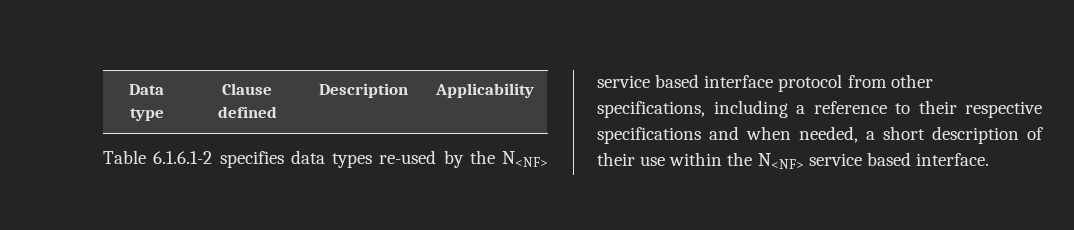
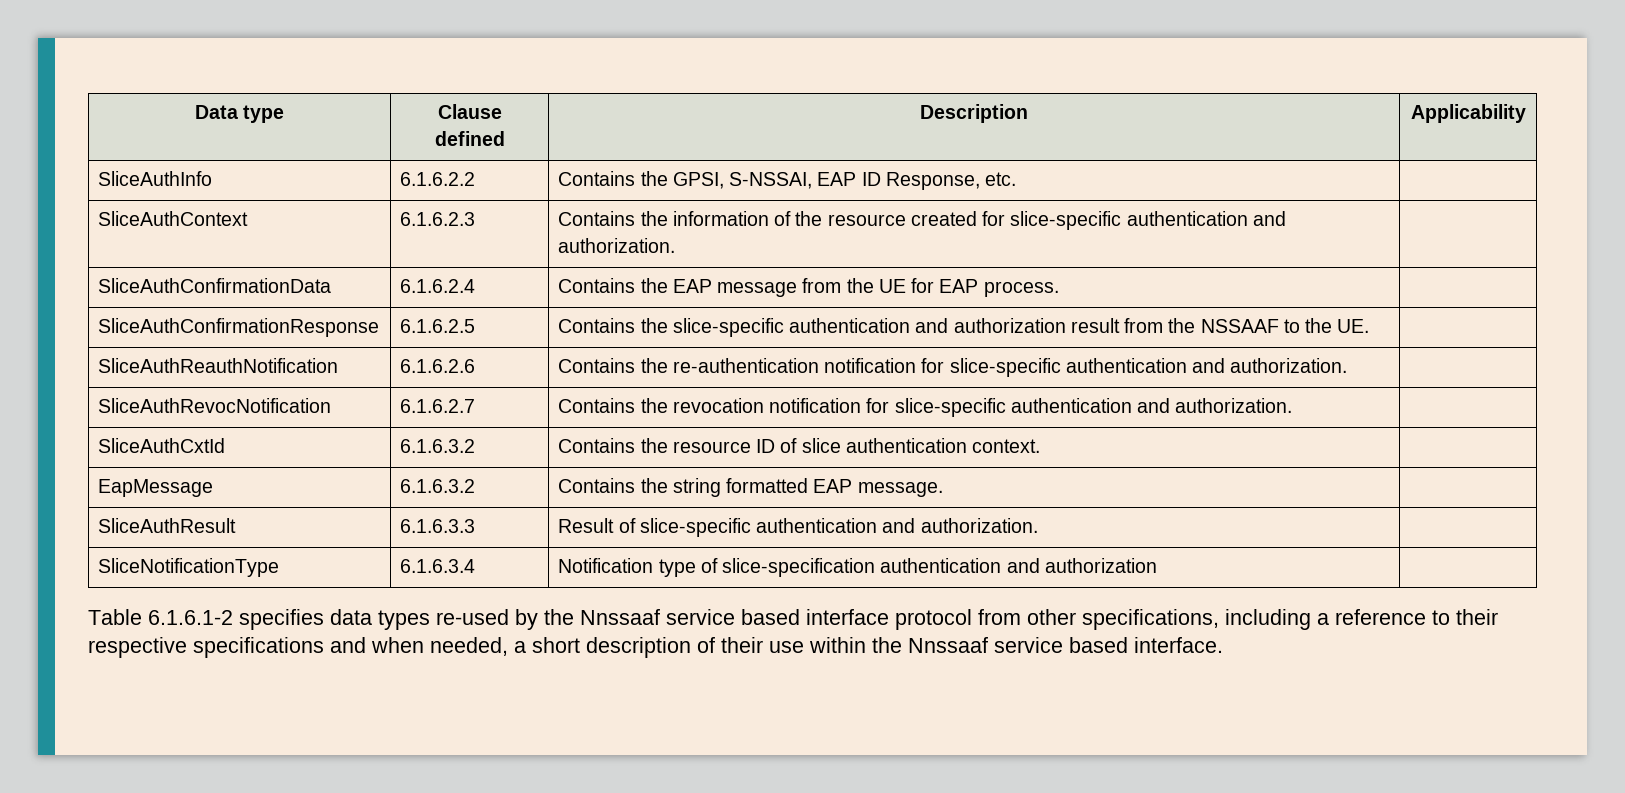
(534, 90) none -> [98,171,213,186] [400,172,476,186] [558,171,1017,190] [98,211,249,226] [400,212,476,226] [558,211,1286,230] [558,238,676,253] [98,278,332,293] [400,279,476,293] [558,278,1059,297] [98,318,380,337] [400,319,476,333] [558,318,1370,337] [98,358,339,373] [400,359,476,373] [558,358,1348,377] [98,398,332,413] [400,399,476,413] [558,398,1293,417] [98,438,226,453] [400,439,476,453] [558,438,1041,453] [98,479,214,497] [400,479,476,493] [558,478,943,497] [98,518,237,533] [400,519,476,533] [558,518,1038,537] [98,558,280,577] [400,559,476,573] [558,558,1157,577] // SliceAuthInfo | 6.1.6.2.2 | Contains the GPSI, S-NSSAI, EAP ID Response, etc. | // SliceAuthContext | 6.1.6.2.3 | Contains the information of the resource created for slice-specific authentication and authorization. | // SliceAuthConfirmationData | 6.1.6.2.4 | Contains the EAP message from the UE for EAP process. | // SliceAuthConfirmationResponse | 6.1.6.2.5 | Contains the slice-specific authentication and authorization result from the NSSAAF to the UE. | // SliceAuthReauthNotification | 6.1.6.2.6 | Contains the re-authentication notification for slice-specific authentication and authorization. | // SliceAuthRevocNotification | 6.1.6.2.7 | Contains the revocation notification for slice-specific authentication and authorization. | // SliceAuthCxtId | 6.1.6.3.2 | Contains the resource ID of slice authentication context. | // EapMessage | 6.1.6.3.2 | Contains the string formatted EAP message. | // SliceAuthResult | 6.1.6.3.3 | Result of slice-specific authentication and authorization. | // SliceNotificationType | 6.1.6.3.4 | Notification type of slice-specification authentication and authorization |
[502,151,548,167] N<NF> -> [580,609,660,625] Nnssaaf
[757,153,804,169] N<NF> -> [908,637,988,653] Nnssaaf

